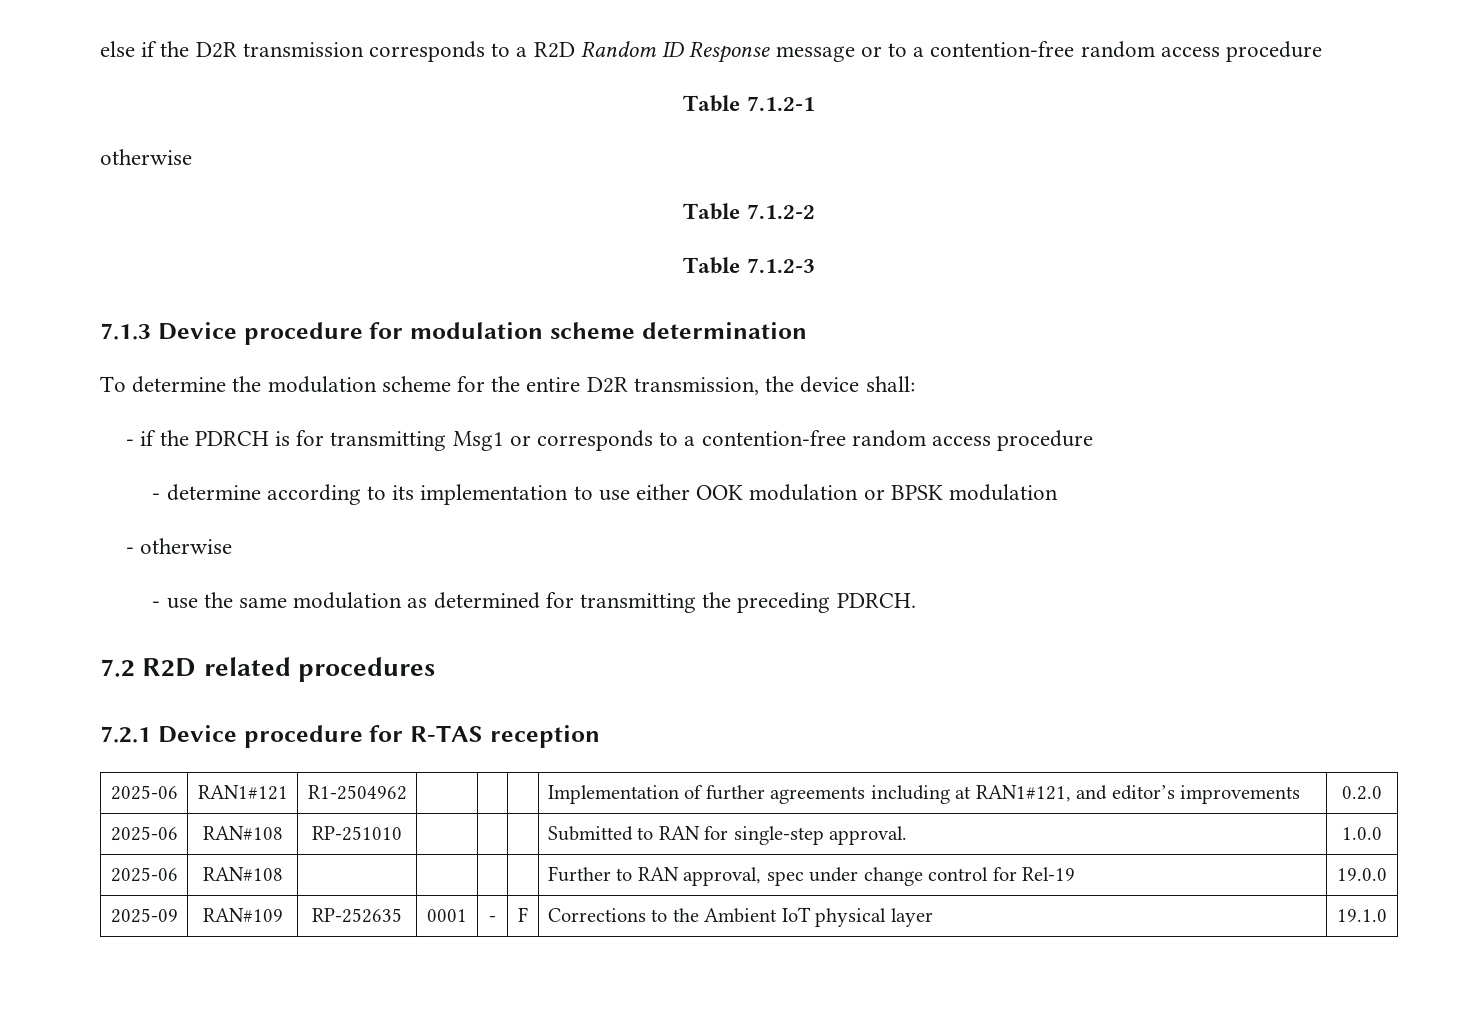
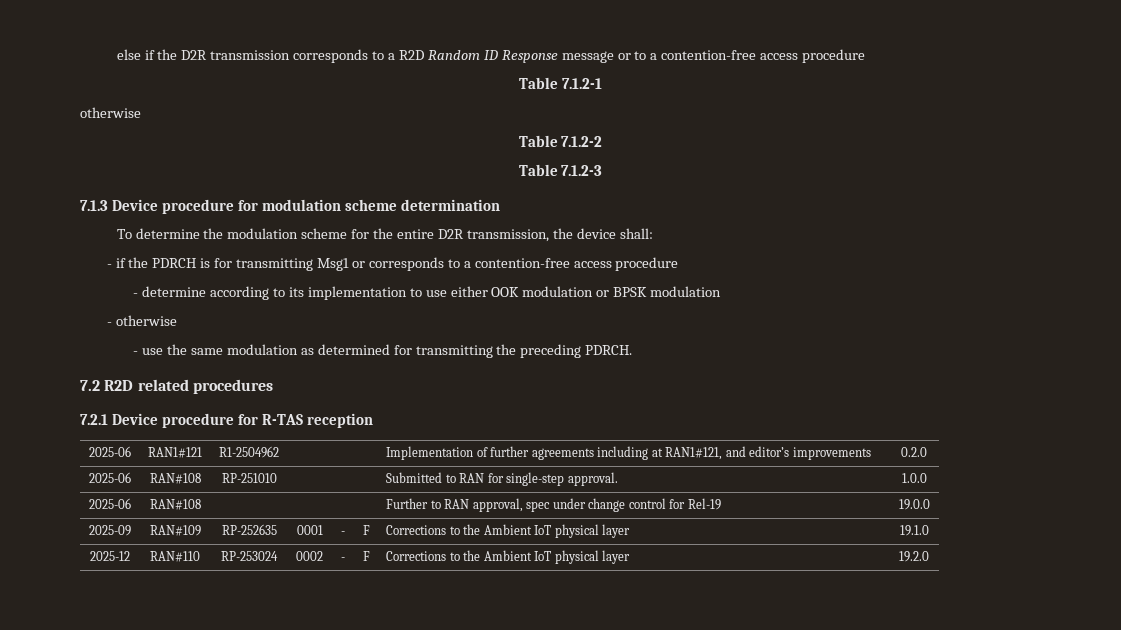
[1080,41,1155,58] random -> (757, 55) none
[851,430,926,447] random -> (570, 263) none
(1387, 915) none -> [90,551,130,561] [150,551,200,562] [221,551,278,561] [296,551,323,561] [341,557,345,561] [363,551,370,561] [386,550,631,564] [899,551,929,562] // 2025-12 | RAN#110 | RP-253024 | 0002 | - | F | Corrections to the Ambient IoT physical layer | 19.2.0

